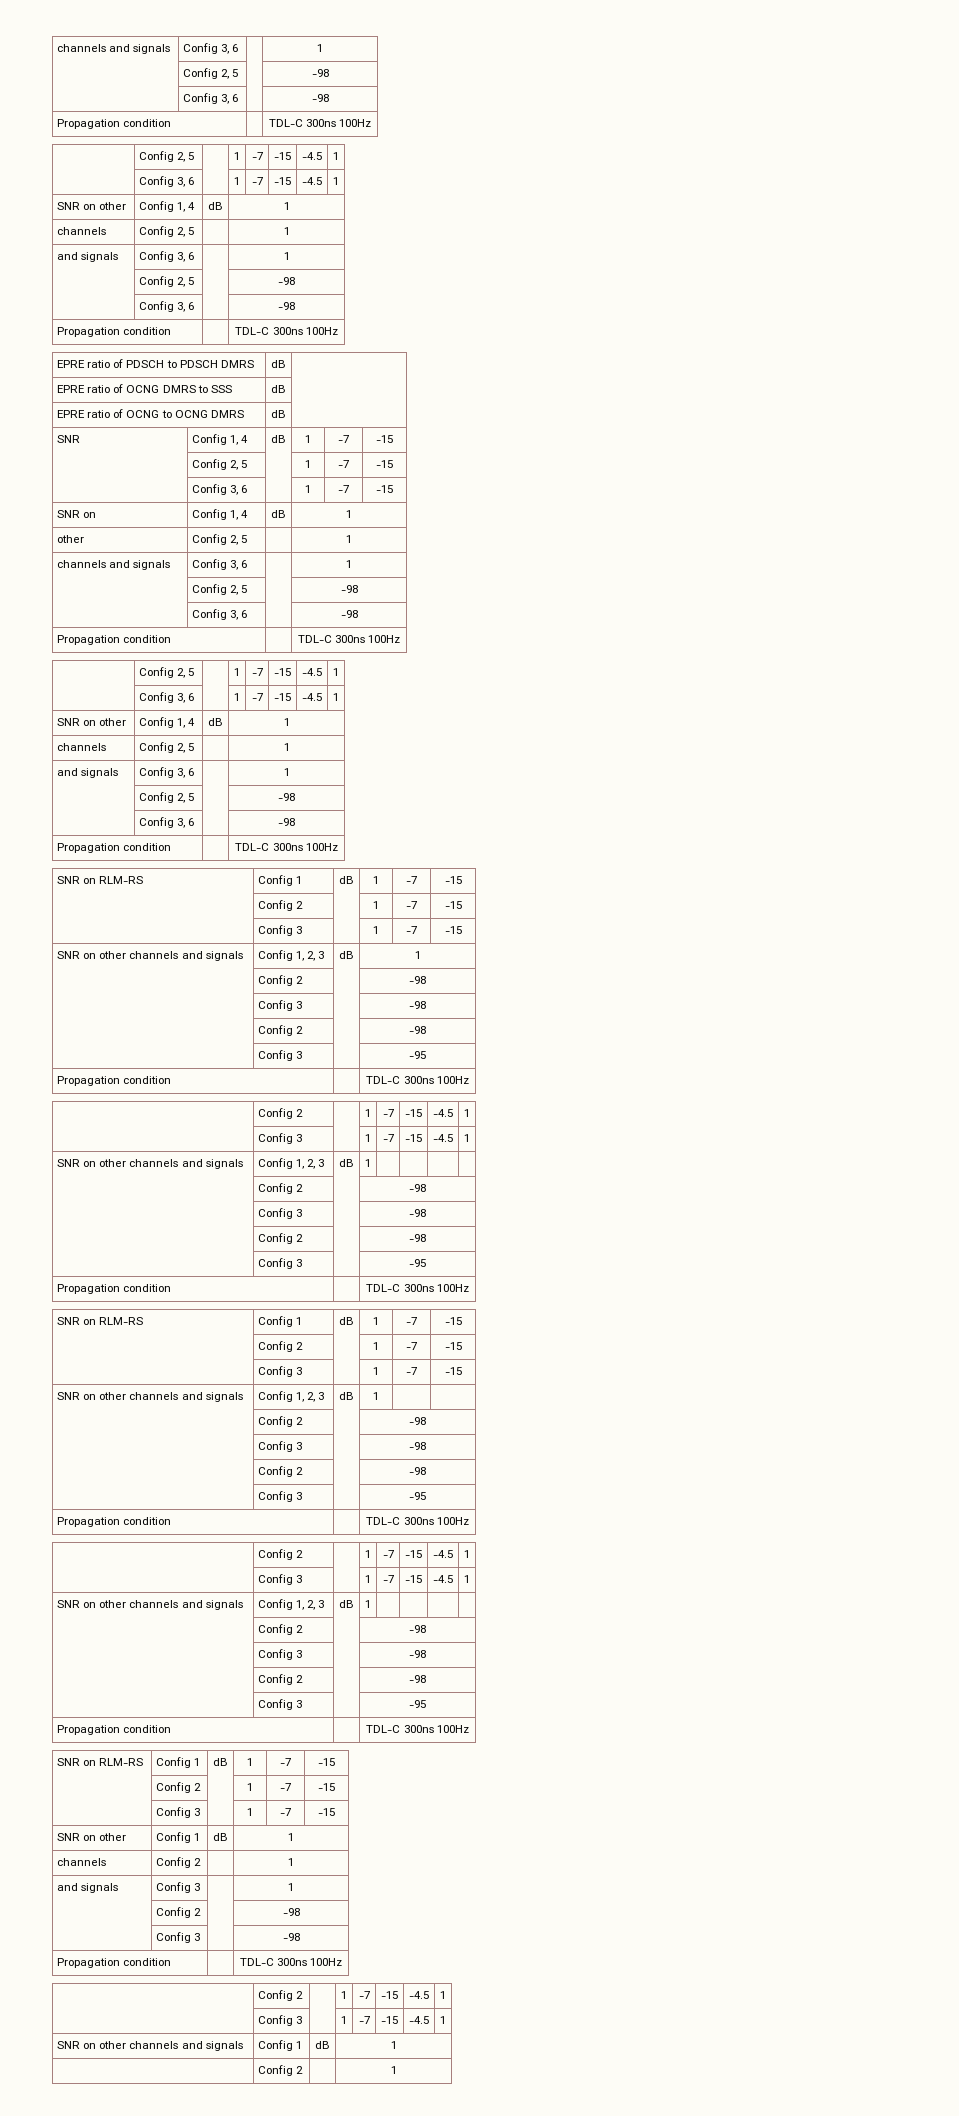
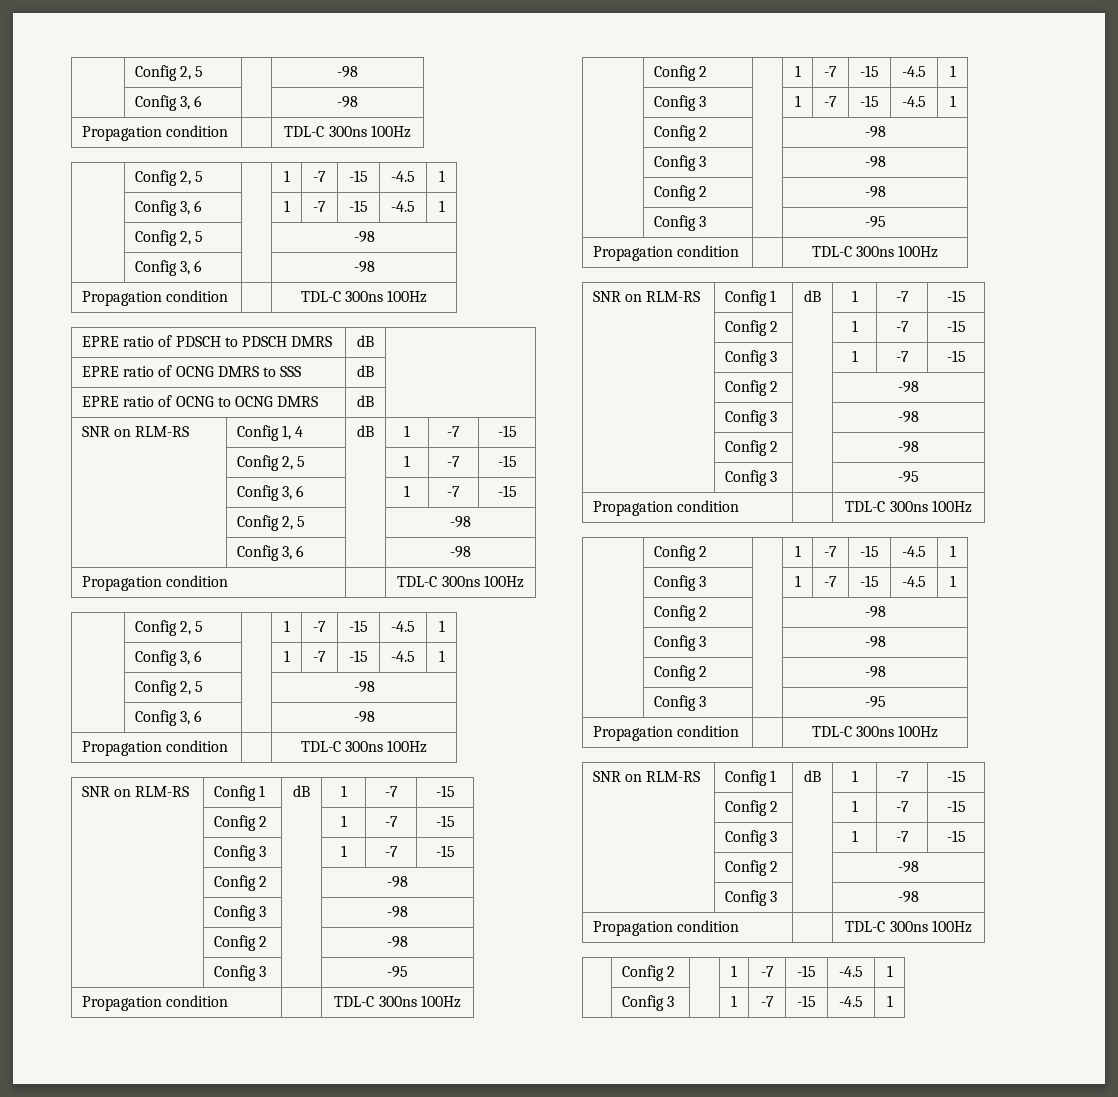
[57,44,171,54] [183,43,239,54] [317,44,323,52] channels and signals | Config 3, 6 | | 1 // -> (135, 73) none
[57,202,127,210] [139,201,196,212] [208,202,223,210] [283,202,290,210] [57,227,107,235] [139,226,195,237] [283,227,290,235] [57,252,119,262] [139,251,195,262] [283,252,290,260] // SNR on other | Config 1, 4 | dB | 1 // channels | Config 2, 5 | | 1 // and signals | Config 3, 6 | | 1 -> (445, 206) none
(81, 439) none -> [114,426,190,437] on RLM-RS
[57,510,97,518] [192,509,249,520] [271,510,286,518] [346,510,352,518] [57,535,85,543] [192,534,248,545] [346,535,352,543] [57,560,171,570] [192,559,248,570] [346,560,352,568] // SNR on | Config 1, 4 | dB | 1 // other | Config 2, 5 | | 1 // channels and signals | Config 3, 6 | | 1 -> (517, 491) none
[57,718,127,726] [139,717,196,728] [208,718,223,726] [283,718,290,726] [57,743,107,751] [139,742,195,753] [283,743,290,751] [57,768,119,778] [139,767,195,778] [283,768,290,776] // SNR on other | Config 1, 4 | dB | 1 // channels | Config 2, 5 | | 1 // and signals | Config 3, 6 | | 1 -> (445, 656) none
[57,951,243,961] [258,950,325,961] [339,951,354,959] [414,951,421,959] // SNR on other channels and signals | Config 1, 2, 3 | dB | 1 -> (455, 851) none
[57,1159,243,1169] [258,1158,325,1169] [339,1159,354,1167] [365,1159,371,1167] // SNR on other channels and signals | Config 1, 2, 3 | dB | 1 | | | | -> (956, 101) none
[57,1392,243,1402] [258,1391,325,1402] [339,1392,354,1400] [373,1392,379,1400] // SNR on other channels and signals | Config 1, 2, 3 | dB | 1 | | -> (966, 356) none
[57,1600,243,1610] [258,1599,325,1610] [339,1600,354,1608] [365,1600,371,1608] // SNR on other channels and signals | Config 1, 2, 3 | dB | 1 | | | | -> (956, 581) none
[57,1833,127,1841] [156,1832,201,1843] [213,1833,228,1841] [288,1833,294,1841] [57,1858,107,1866] [156,1857,202,1868] [288,1858,294,1866] [57,1883,119,1893] [156,1882,201,1893] [288,1883,294,1891] // SNR on other | Config 1 | dB | 1 // channels | Config 2 | | 1 // and signals | Config 3 | | 1 -> (966, 836) none
[57,2041,243,2051] [258,2040,303,2051] [315,2041,330,2049] [390,2041,397,2049] [258,2065,304,2076] [390,2066,397,2074] // SNR on other channels and signals | Config 1 | dB | 1 // | Config 2 | | 1 -> (893, 1001) none

